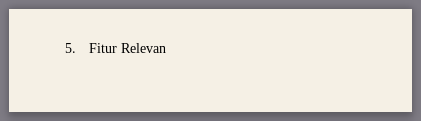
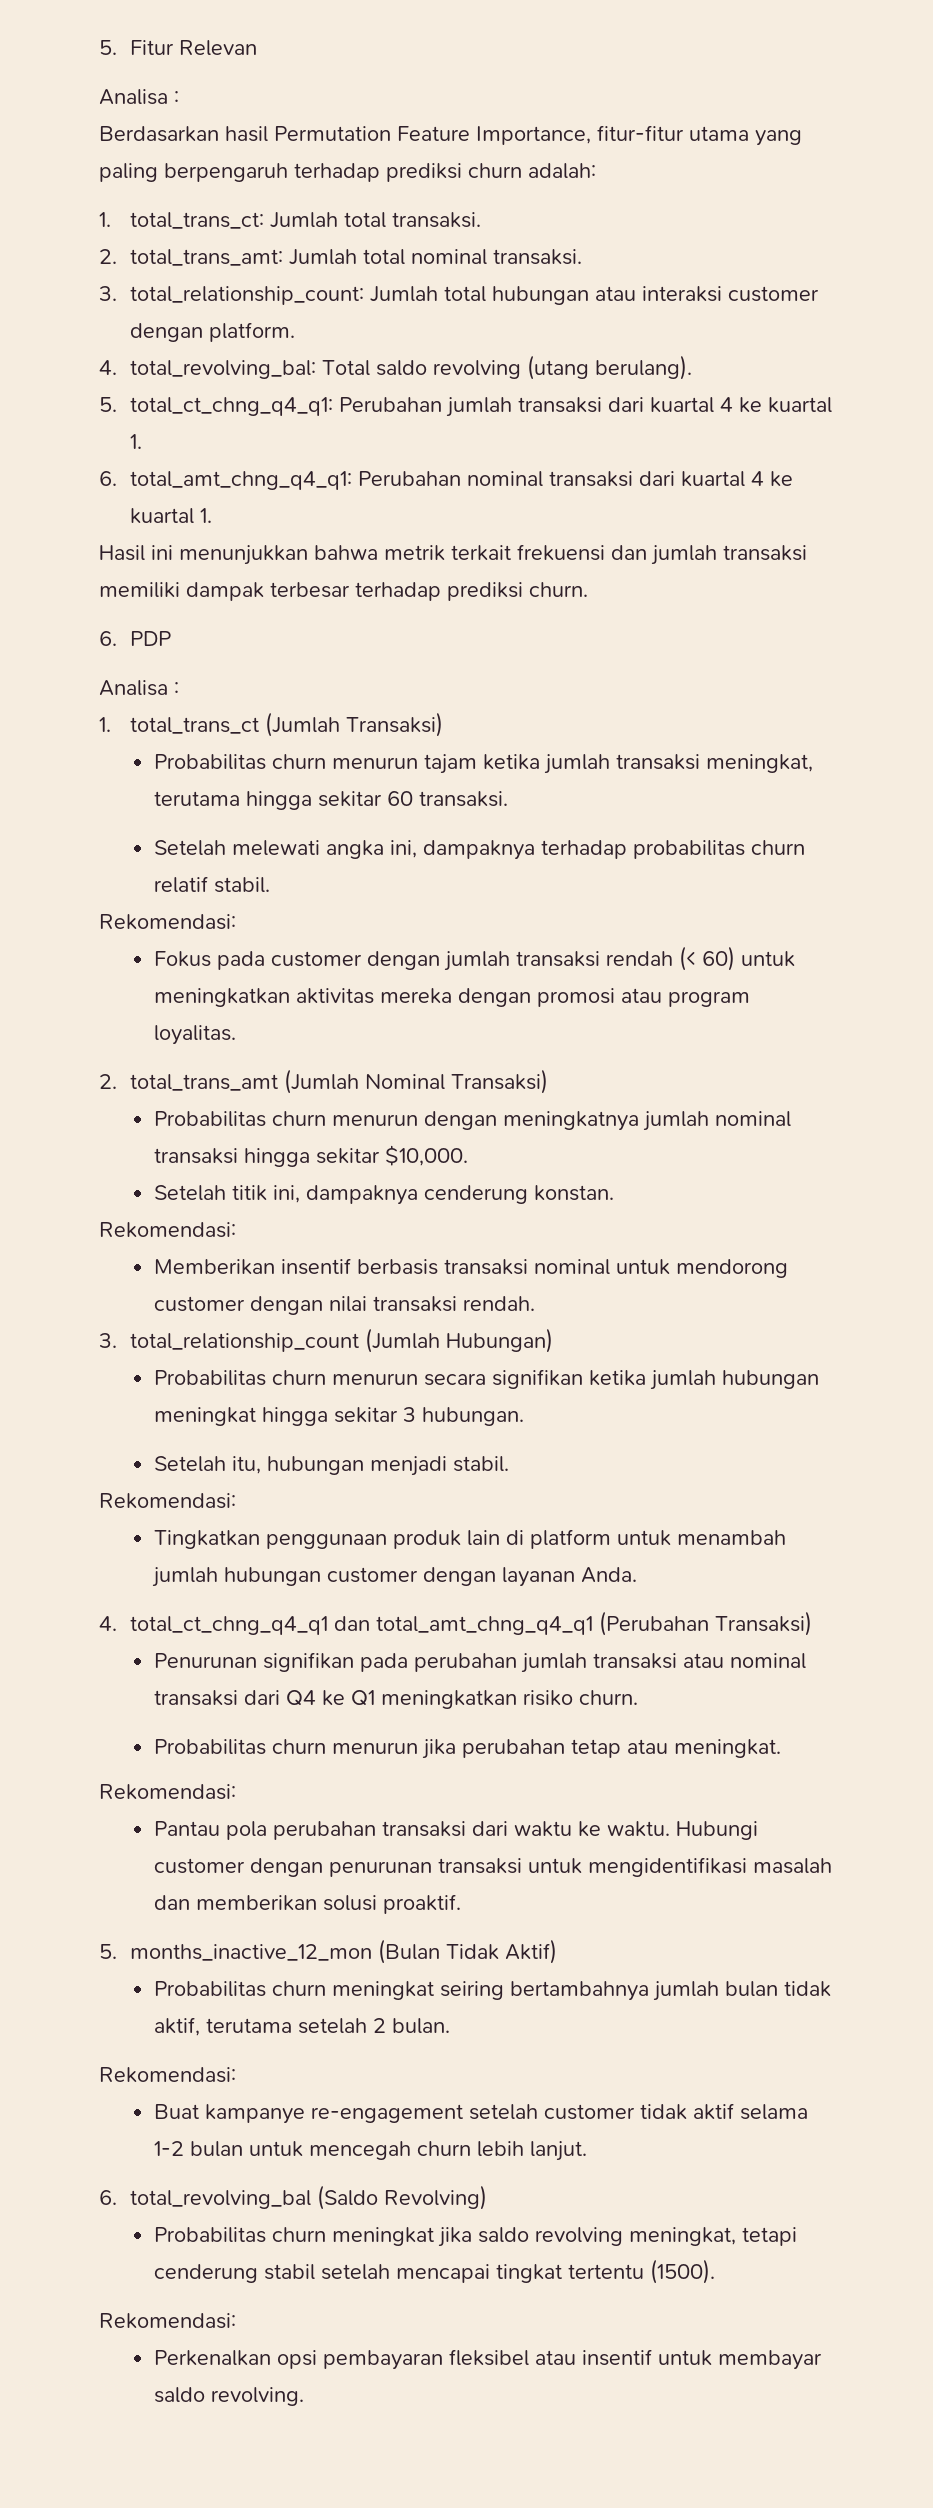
(167, 48) none -> [99,89,179,105] [99,125,802,146] [99,163,596,182] [99,212,481,229] [99,249,582,266] [99,286,819,305] [129,322,295,342] [99,355,692,380] [99,397,832,417] [129,434,142,449] [99,471,793,490] [129,508,212,524] [99,544,807,565] [99,582,588,601] [99,631,171,646] [99,680,179,696] [99,712,443,737] [154,754,814,774] [154,791,509,810] [154,840,806,860] [154,876,271,893] [99,914,236,930] [154,946,796,971] [154,988,751,1007] [154,1025,237,1045] [99,1069,548,1094] [154,1111,792,1131] [154,1145,469,1167] [154,1185,615,1205] [99,1222,236,1238] [154,1258,789,1278] [154,1296,536,1315] [99,1328,553,1353] [154,1369,820,1390] [154,1407,525,1426] [154,1456,510,1476] [99,1493,236,1509] [154,1529,787,1549] [152,1567,638,1587] [99,1611,812,1636] [154,1652,807,1673] [154,1690,639,1709] [154,1739,782,1759] [99,1784,236,1800] [154,1821,759,1840] [154,1857,833,1877] [154,1894,462,1914] [99,1939,557,1964] [154,1981,832,2001] [154,2017,451,2036] [99,2067,236,2083] [154,2103,809,2124] [154,2141,588,2161] [99,2185,487,2210] [154,2227,798,2247] [154,2259,716,2284] [99,2313,236,2329] [154,2349,823,2370] [154,2387,305,2406] // Analisa : // Berdasarkan hasil Permutation Feature Importance, fitur-fitur utama yang paling berpengaruh terhadap prediksi churn adalah: // 1. total_trans_ct: Jumlah total transaksi. // 2. total_trans_amt: Jumlah total nominal transaksi. // 3. total_relationship_count: Jumlah total hubungan atau interaksi customer dengan platform. // 4. total_revolving_bal: Total saldo revolving (utang berulang). // 5. total_ct_chng_q4_q1: Perubahan jumlah transaksi dari kuartal 4 ke kuartal 1. // 6. total_amt_chng_q4_q1: Perubahan nominal transaksi dari kuartal 4 ke kuartal 1. // Hasil ini menunjukkan bahwa metrik terkait frekuensi dan jumlah transaksi memiliki dampak terbesar terhadap prediksi churn. // 6. PDP // Analisa : // 1. total_trans_ct (Jumlah Transaksi) // Probabilitas churn menurun tajam ketika jumlah transaksi meningkat, terutama hingga sekitar 60 transaksi. // Setelah melewati angka ini, dampaknya terhadap probabilitas churn relatif stabil. // Rekomendasi: // Fokus pada customer dengan jumlah transaksi rendah (< 60) untuk meningkatkan aktivitas mereka dengan promosi atau program loyalitas. // 2. total_trans_amt (Jumlah Nominal Transaksi) // Probabilitas churn menurun dengan meningkatnya jumlah nominal transaksi hingga sekitar $10,000. // Setelah titik ini, dampaknya cenderung konstan. // Rekomendasi: // Memberikan insentif berbasis transaksi nominal untuk mendorong customer dengan nilai transaksi rendah. // 3. total_relationship_count (Jumlah Hubungan) // Probabilitas churn menurun secara signifikan ketika jumlah hubungan meningkat hingga sekitar 3 hubungan. // Setelah itu, hubungan menjadi stabil. // Rekomendasi: // Tingkatkan penggunaan produk lain di platform untuk menambah jumlah hubungan customer dengan layanan Anda. // 4. total_ct_chng_q4_q1 dan total_amt_chng_q4_q1 (Perubahan Transaksi) // Penurunan signifikan pada perubahan jumlah transaksi atau nominal transaksi dari Q4 ke Q1 meningkatkan risiko churn. // Probabilitas churn menurun jika perubahan tetap atau meningkat. // Rekomendasi: // Pantau pola perubahan transaksi dari waktu ke waktu. Hubungi customer dengan penurunan transaksi untuk mengidentifikasi masalah dan memberikan solusi proaktif. // 5. months_inactive_12_mon (Bulan Tidak Aktif) // Probabilitas churn meningkat seiring bertambahnya jumlah bulan tidak aktif, terutama setelah 2 bulan. // Rekomendasi: // Buat kampanye re-engagement setelah customer tidak aktif selama 1-2 bulan untuk mencegah churn lebih lanjut. // 6. total_revolving_bal (Saldo Revolving) // Probabilitas churn meningkat jika saldo revolving meningkat, tetapi cenderung stabil setelah mencapai tingkat tertentu (1500). // Rekomendasi: // Perkenalkan opsi pembayaran fleksibel atau insentif untuk membayar saldo revolving.

